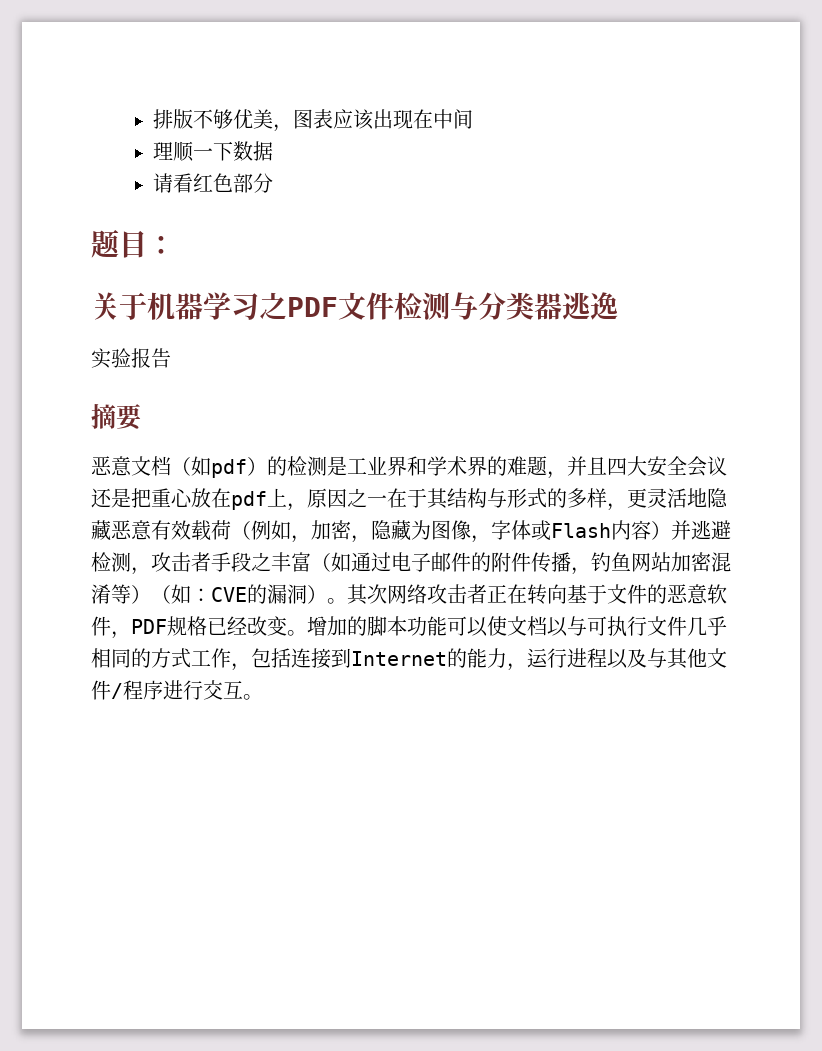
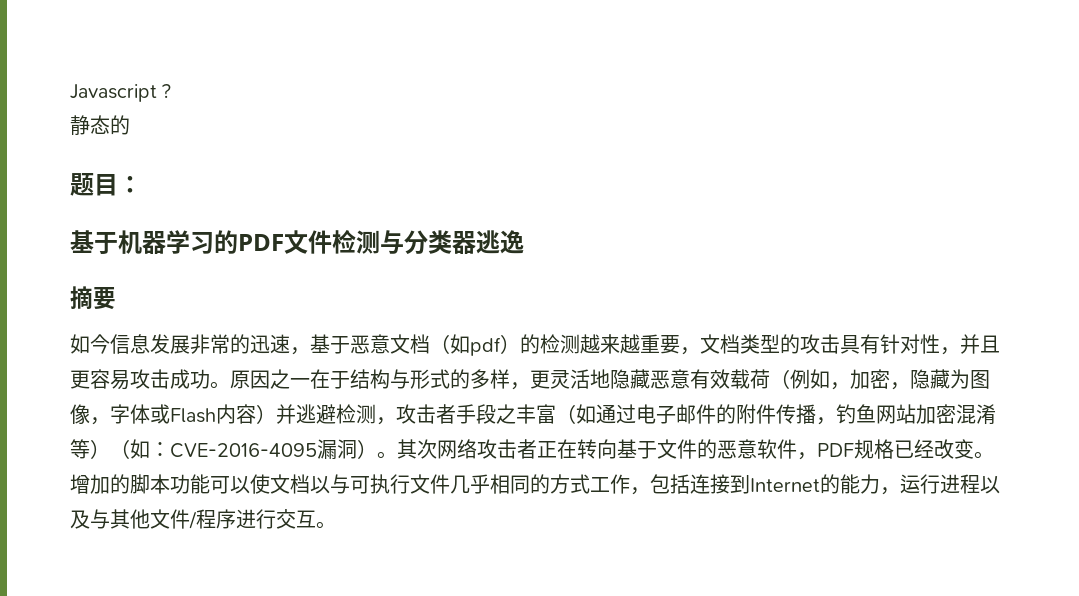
[152,109,473,132] [152,141,273,162] [152,173,273,193] 排版不够优美，图表应该出现在中间 // 理顺一下数据 // 请看红色部分 -> [70,84,172,102] [70,115,130,135] Javascript ? // 静态的
[91,292,119,320] 关 -> [70,230,94,253] 基
[259,292,287,319] 之 -> [214,230,238,254] 的
[91,348,171,369] // 实验报告 -> (524, 242) none
(142, 417) none -> [70,334,350,355] 如今信息发展非常的迅速，基于
[327,456,727,479] [91,488,307,511] 是工业界和学术界的难题，并且四大安全会议还是把重心放在pdf上， -> [580,334,1000,355] [70,369,230,390] 越来越重要，文档类型的攻击具有针对性，并且更容易攻击成功。
[427,488,448,509] 其 -> (350, 380) none
[211,584,267,604] CVE的 -> [170,443,317,458] CVE-2016-4095

